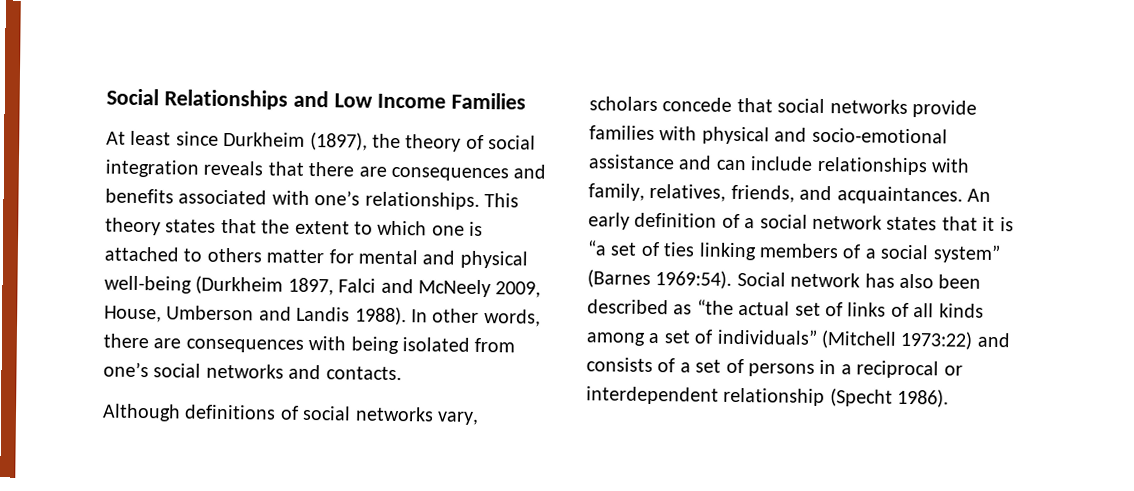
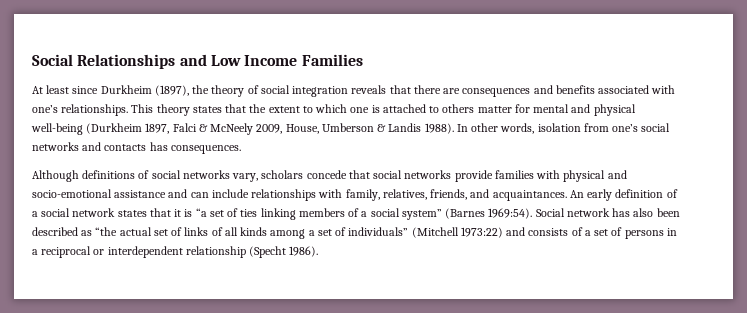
[380,278,414,294] and -> [198,124,208,132] &
[258,306,292,321] and -> [377,124,387,132] &
[103,333,470,355] there are consequences with being isolated -> [537,123,581,132] isolation
[325,366,402,381] contacts. -> [104,142,241,154] contacts has consequences.

